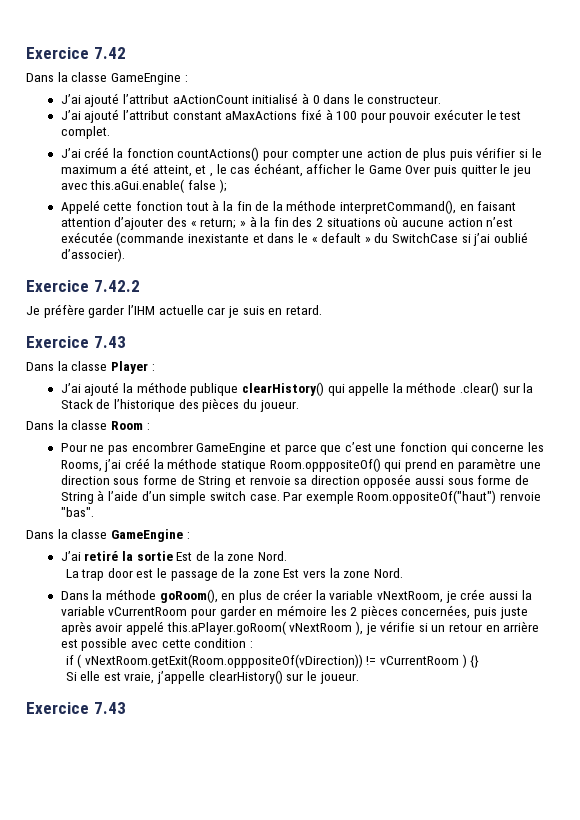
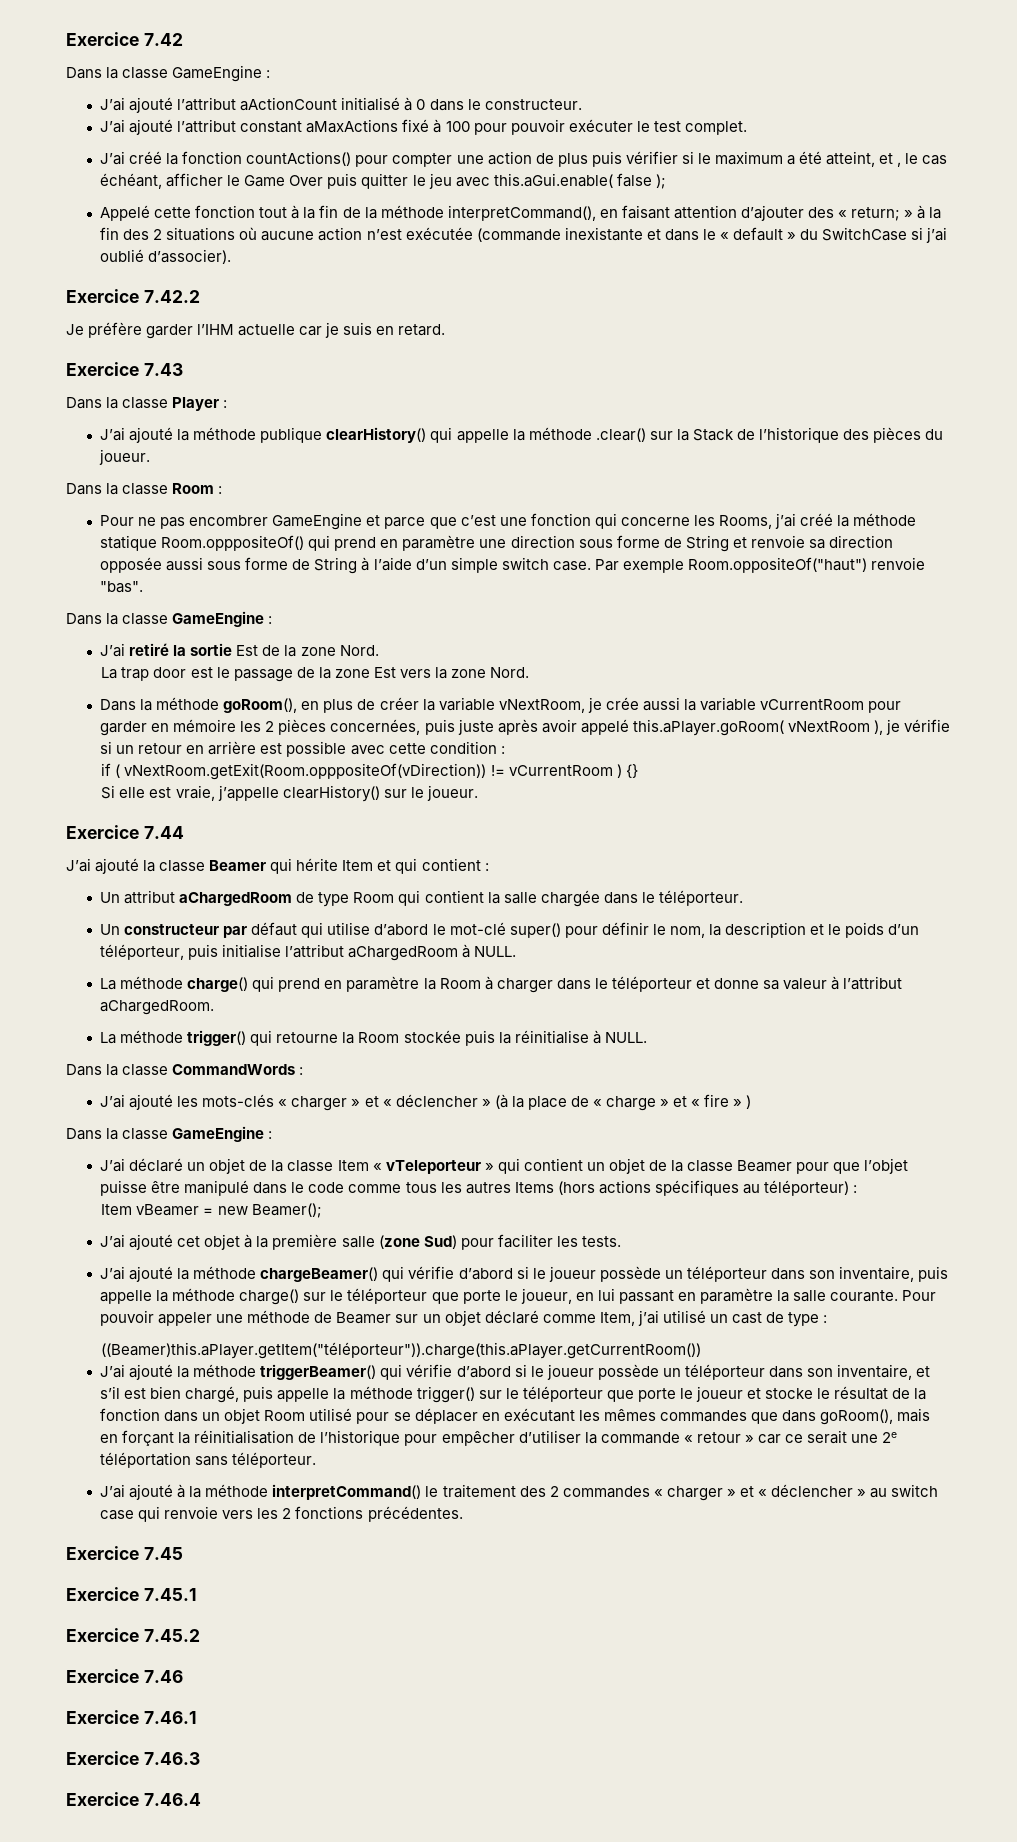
[93,702,126,714] 7.43 -> [143,826,184,839] [66,858,489,874] [100,890,743,907] [100,922,920,938] [100,944,517,961] [100,976,903,993] [100,1000,215,1015] [100,1030,647,1046] [66,1064,304,1076] [100,1094,752,1111] [66,1126,273,1142] [100,1158,909,1174] [100,1180,857,1196] [101,1203,322,1218] [100,1234,621,1250] [100,1266,949,1282] [100,1288,937,1305] [100,1310,828,1327] [101,1342,702,1359] [100,1364,931,1380] [100,1386,927,1403] [100,1408,931,1425] [100,1430,898,1446] [100,1452,317,1468] [100,1484,939,1501] [100,1506,463,1522] [66,1546,183,1560] [66,1587,197,1601] [66,1628,200,1642] [66,1669,183,1683] [66,1710,197,1724] [66,1751,200,1765] [66,1792,201,1806] 7.44 // J’ai ajouté la classe Beamer qui hérite Item et qui contient : // Un attribut aChargedRoom de type Room qui contient la salle chargée dans le téléporteur. // Un constructeur par défaut qui utilise d’abord le mot-clé super() pour définir le nom, la description et le poids d’un téléporteur, puis initialise l’attribut aChargedRoom à NULL. // La méthode charge() qui prend en paramètre la Room à charger dans le téléporteur et donne sa valeur à l’attribut aChargedRoom. // La méthode trigger() qui retourne la Room stockée puis la réinitialise à NULL. // Dans la classe CommandWords : // J’ai ajouté les mots-clés « charger » et « déclencher » (à la place de « charge » et « fire » ) // Dans la classe GameEngine : // J’ai déclaré un objet de la classe Item « vTeleporteur » qui contient un objet de la classe Beamer pour que l’objet puisse être manipulé dans le code comme tous les autres Items (hors actions spécifiques au téléporteur) : // Item vBeamer = new Beamer(); // J’ai ajouté cet objet à la première salle (zone Sud) pour faciliter les tests. // J’ai ajouté la méthode chargeBeamer() qui vérifie d’abord si le joueur possède un téléporteur dans son inventaire, puis appelle la méthode charge() sur le téléporteur que porte le joueur, en lui passant en paramètre la salle courante. Pour pouvoir appeler une méthode de Beamer sur un objet déclaré comme Item, j’ai utilisé un cast de type : // ((Beamer)this.aPlayer.getItem("téléporteur")).charge(this.aPlayer.getCurrentRoom()) // J’ai ajouté la méthode triggerBeamer() qui vérifie d’abord si le joueur possède un téléporteur dans son inventaire, et s’il est bien chargé, puis appelle la méthode trigger() sur le téléporteur que porte le joueur et stocke le résultat de la fonction dans un objet Room utilisé pour se déplacer en exécutant les mêmes commandes que dans goRoom(), mais en forçant la réinitialisation de l’historique pour empêcher d’utiliser la commande « retour » car ce serait une 2e téléportation sans téléporteur. // J’ai ajouté à la méthode interpretCommand() le traitement des 2 commandes « charger » et « déclencher » au switch case qui renvoie vers les 2 fonctions précédentes. // Exercice 7.45 // Exercice 7.45.1 // Exercice 7.45.2 // Exercice 7.46 // Exercice 7.46.1 // Exercice 7.46.3 // Exercice 7.46.4

